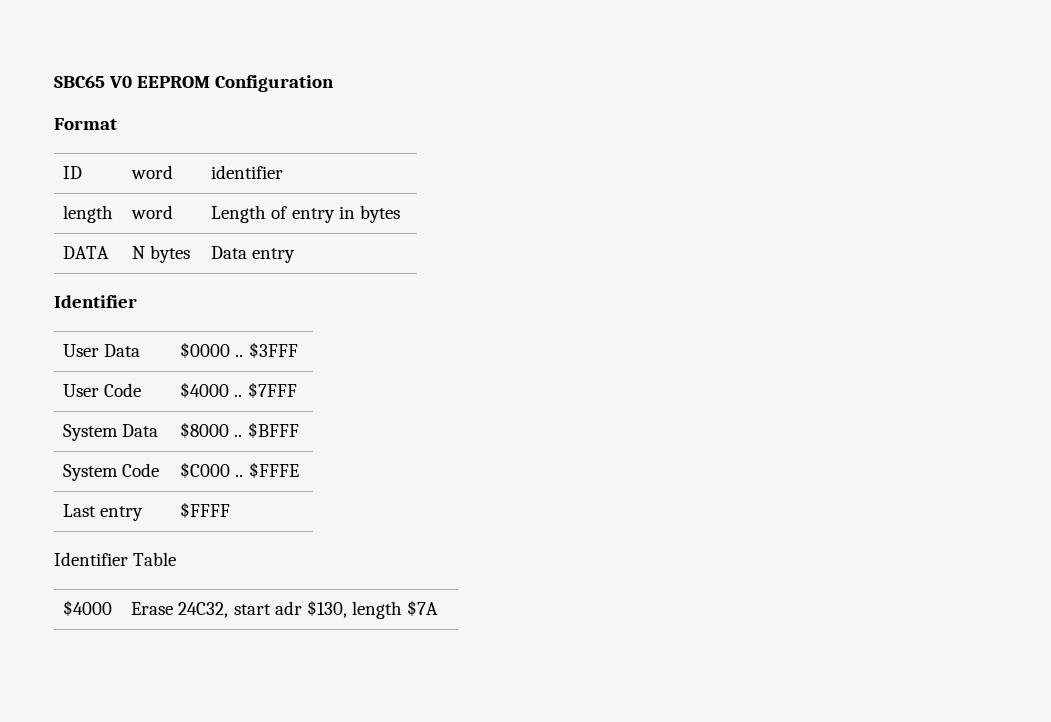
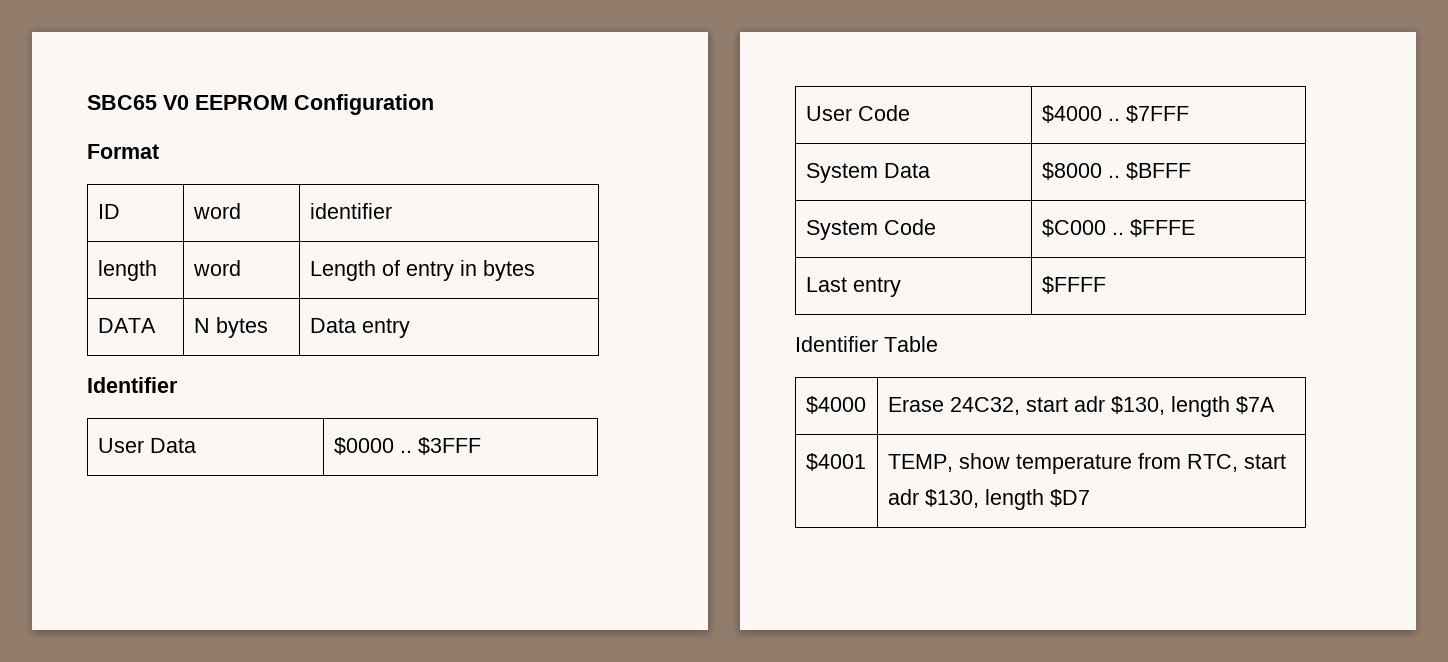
(439, 608) none -> [805,453,866,471] [887,453,1286,474] [887,489,1090,510] // $4001 | TEMP, show temperature from RTC, start adr $130, length $D7

